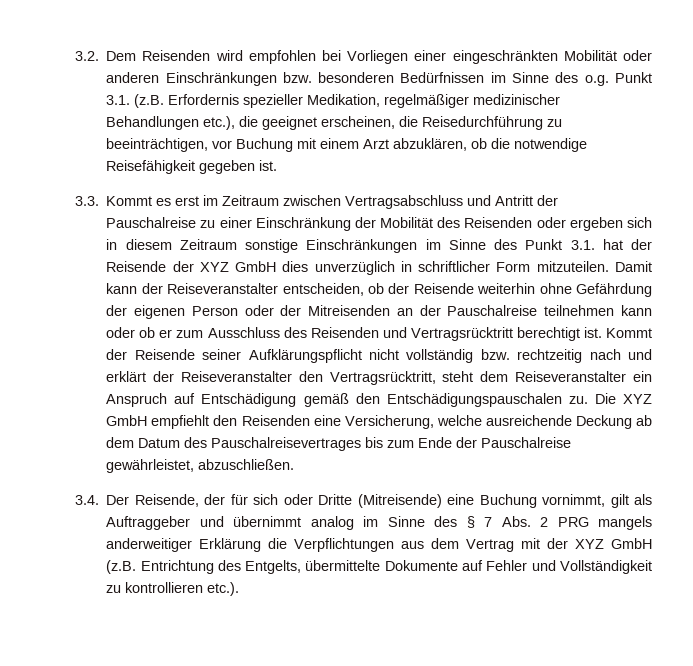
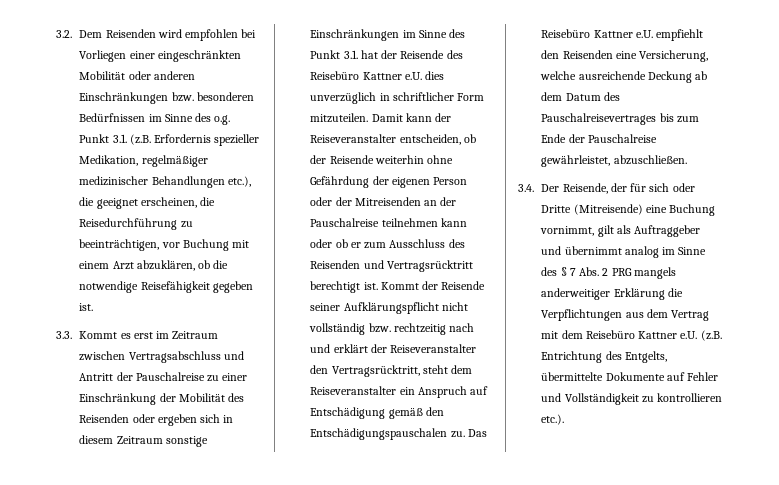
[172,261,277,272] der XYZ GmbH -> [446,50,463,59] [310,71,422,80] des Reisebüro Kattner e.U.
[594,393,652,404] [106,415,148,426] Die XYZ GmbH -> [467,429,487,437] [541,29,653,38] Das Reisebüro Kattner e.U.
[547,538,653,549] der XYZ GmbH -> [561,330,698,339] dem Reisebüro Kattner e.U.

